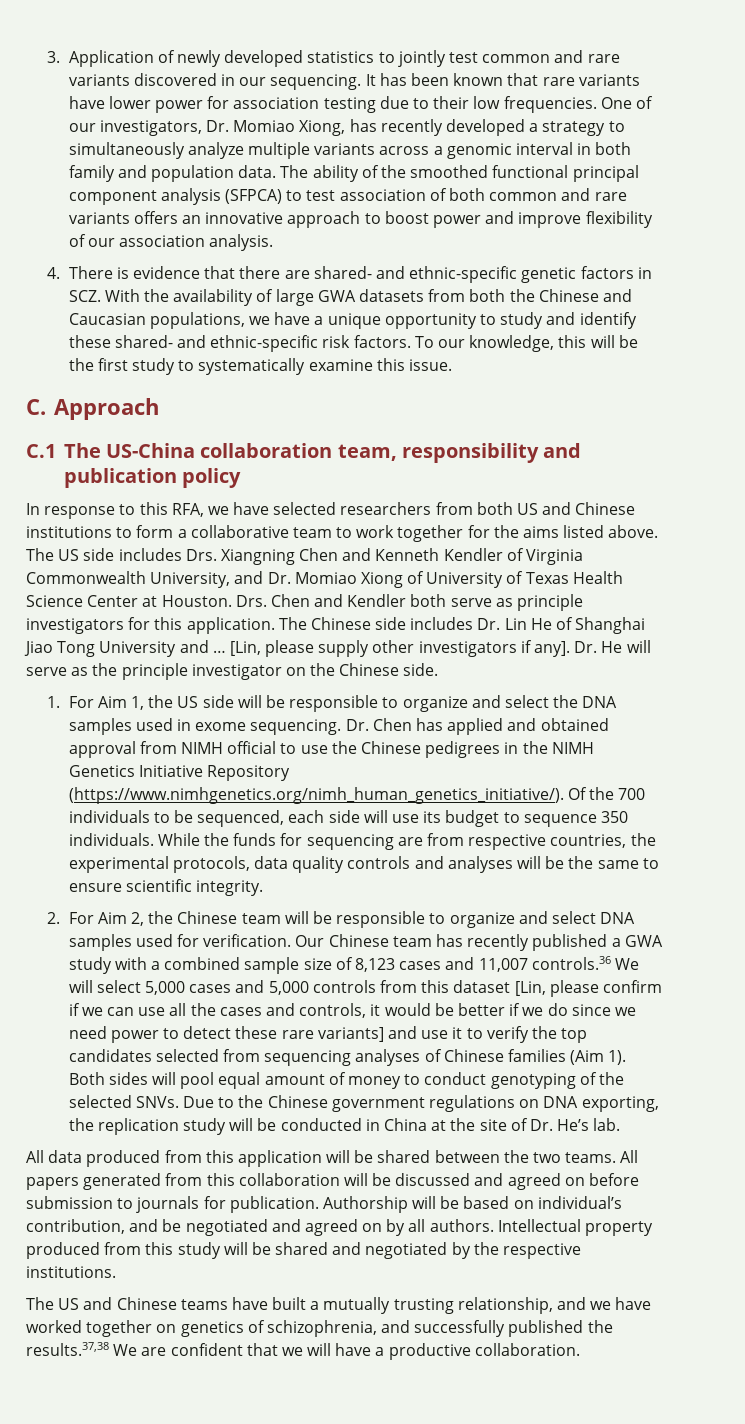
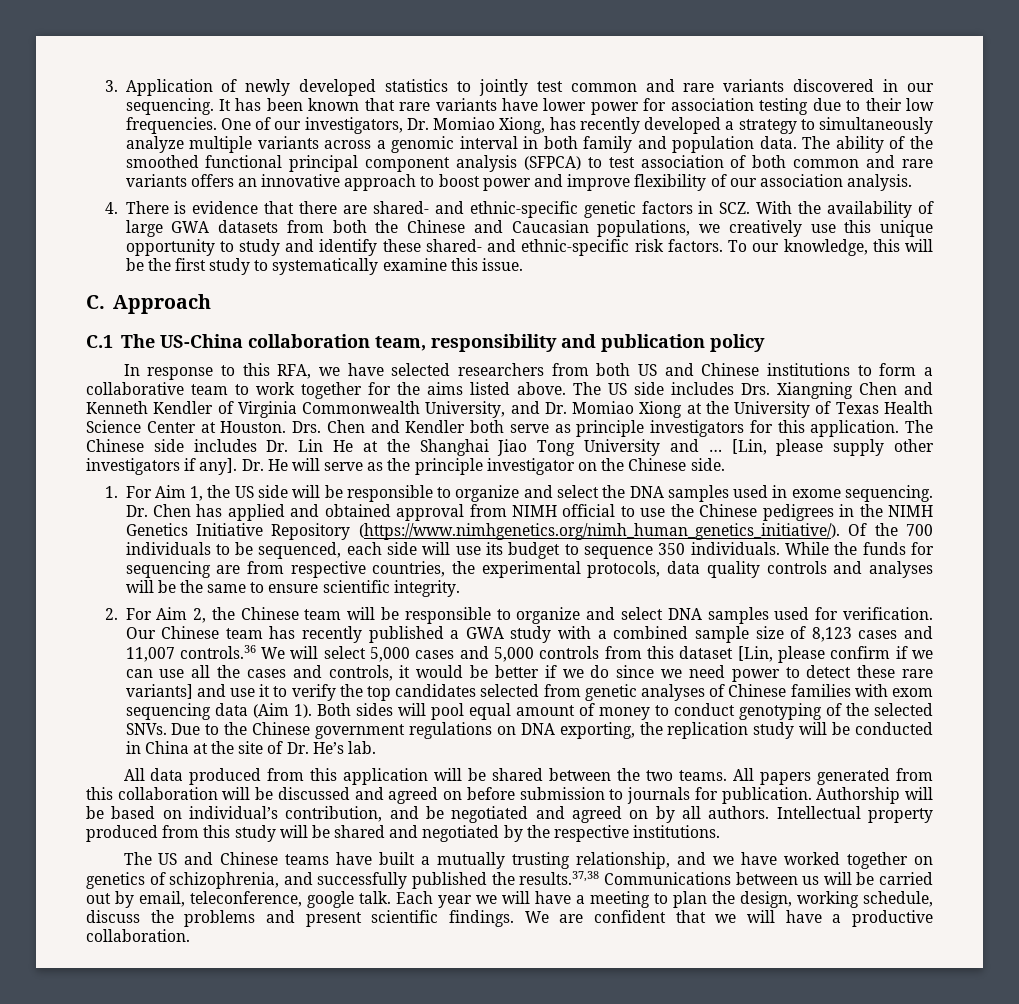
[274,312,324,325] have a -> [728,220,872,237] creatively use this
[407,571,425,584] of -> [686,401,729,414] at the
[556,617,574,630] of -> [362,439,410,452] at the
[264,1050,352,1066] sequencing -> [584,684,637,701] genetic
(567, 1055) none -> [854,684,934,697] [125,703,248,720] with exom sequencing data
(109, 1349) none -> [603,872,934,885] [86,891,933,908] [86,910,514,927] Communications between us will be carried out by email, teleconference, google talk. Each year we will have a meeting to plan the design, working schedule, discuss the problems and present scientific findings.

